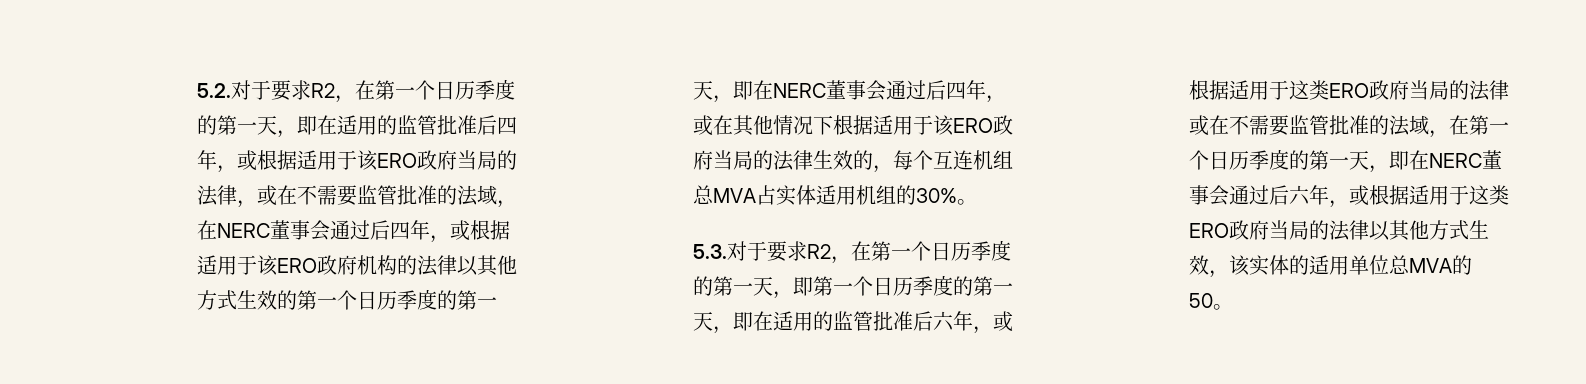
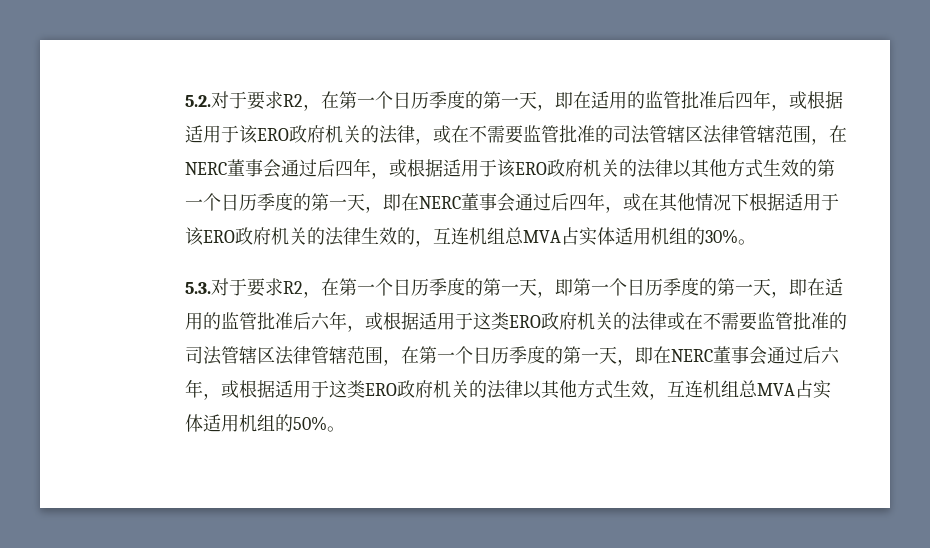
[456,150,497,170] 当局 -> [325,125,362,143] 机关
[456,185,497,206] 法域 -> [613,125,812,144] 司法管辖区法律管辖范围
[376,255,397,275] 构 -> [601,159,620,177] 关
[712,150,753,170] 当局 -> [271,227,308,245] 机关
[892,150,933,170] 每个 -> (434, 243) none
[1408,80,1449,100] 当局 -> [577,312,614,330] 机关
[1388,115,1429,136] 法域 -> [185,346,384,365] 司法管辖区法律管辖范围
[1268,220,1309,240] 当局 -> [433,380,470,398] 机关
[1228,255,1472,276] [1188,293,1213,308] 该实体的适用单位总MVA的50 -> [667,380,832,399] [185,414,328,432] 互连机组总MVA占实体适用机组的50%

